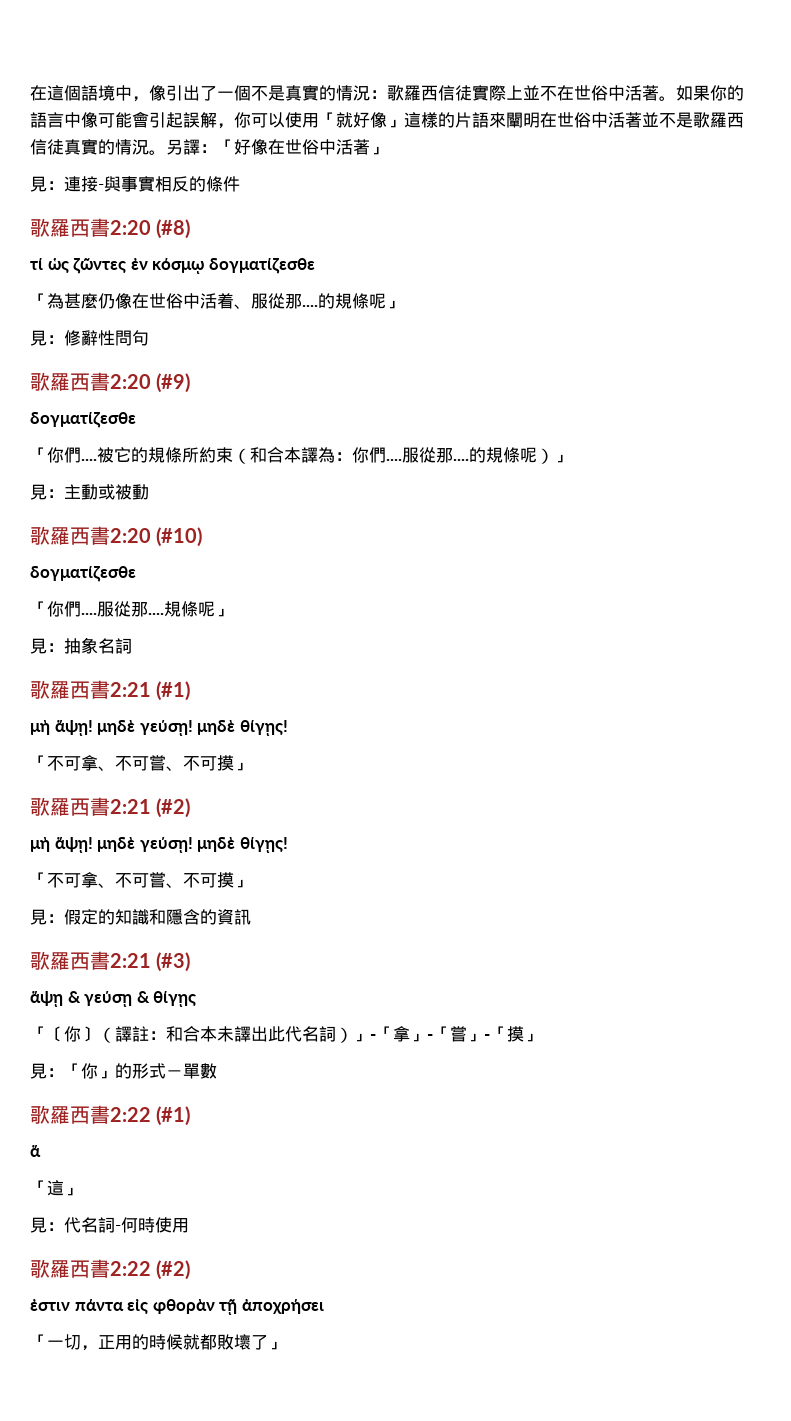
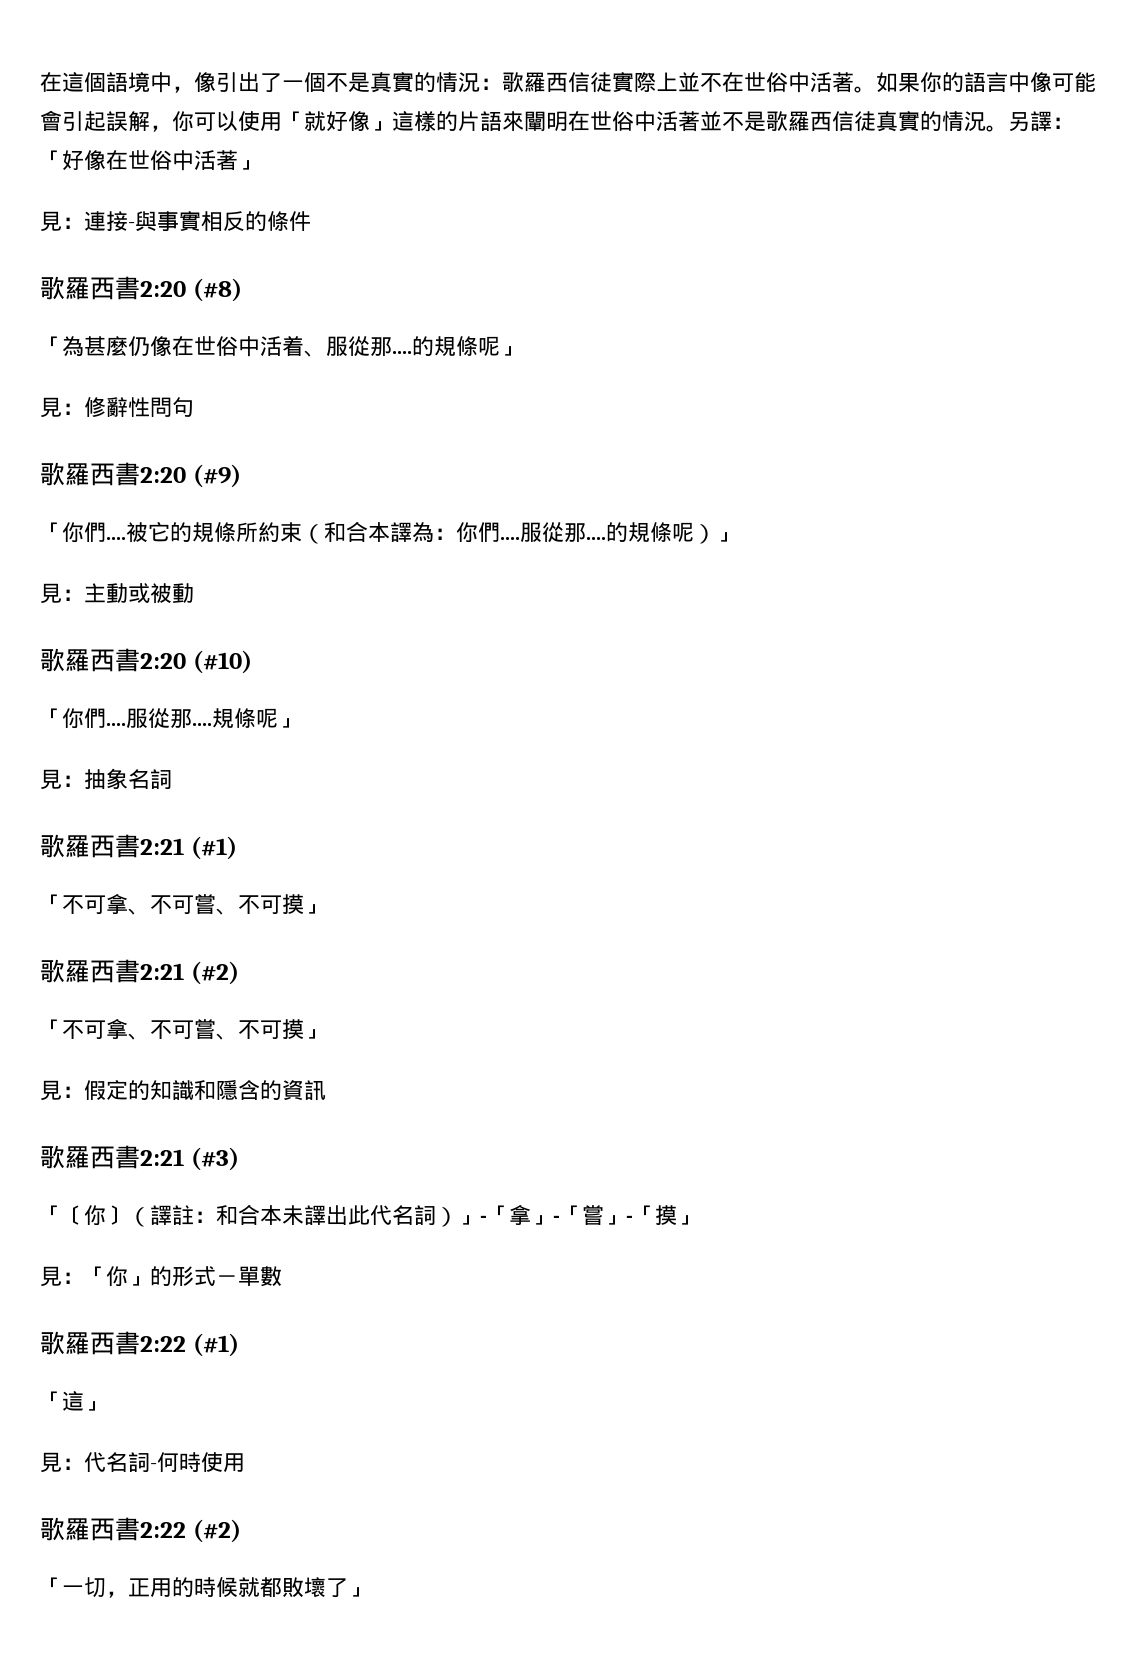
[30,258,315,274] // τί ὡς ζῶντες ἐν κόσμῳ δογματίζεσθε -> (242, 290) none
[30,412,136,428] // δογματίζεσθε -> (241, 476) none
[30,566,136,582] // δογματίζεσθε -> (252, 662) none
[30,720,288,736] // μὴ ἅψῃ! μηδὲ γεύσῃ! μηδὲ θίγῃς! -> (237, 848) none
[30,837,288,853] // μὴ ἅψῃ! μηδὲ γεύσῃ! μηδὲ θίγῃς! -> (239, 973) none
[30,991,197,1007] // ἅψῃ & γεύσῃ & θίγῃς -> (239, 1159) none
[30,1145,41,1157] // ἅ -> (239, 1345) none
[30,1299,324,1315] // ἐστιν πάντα εἰς φθορὰν τῇ ἀποχρήσει -> (241, 1531) none

